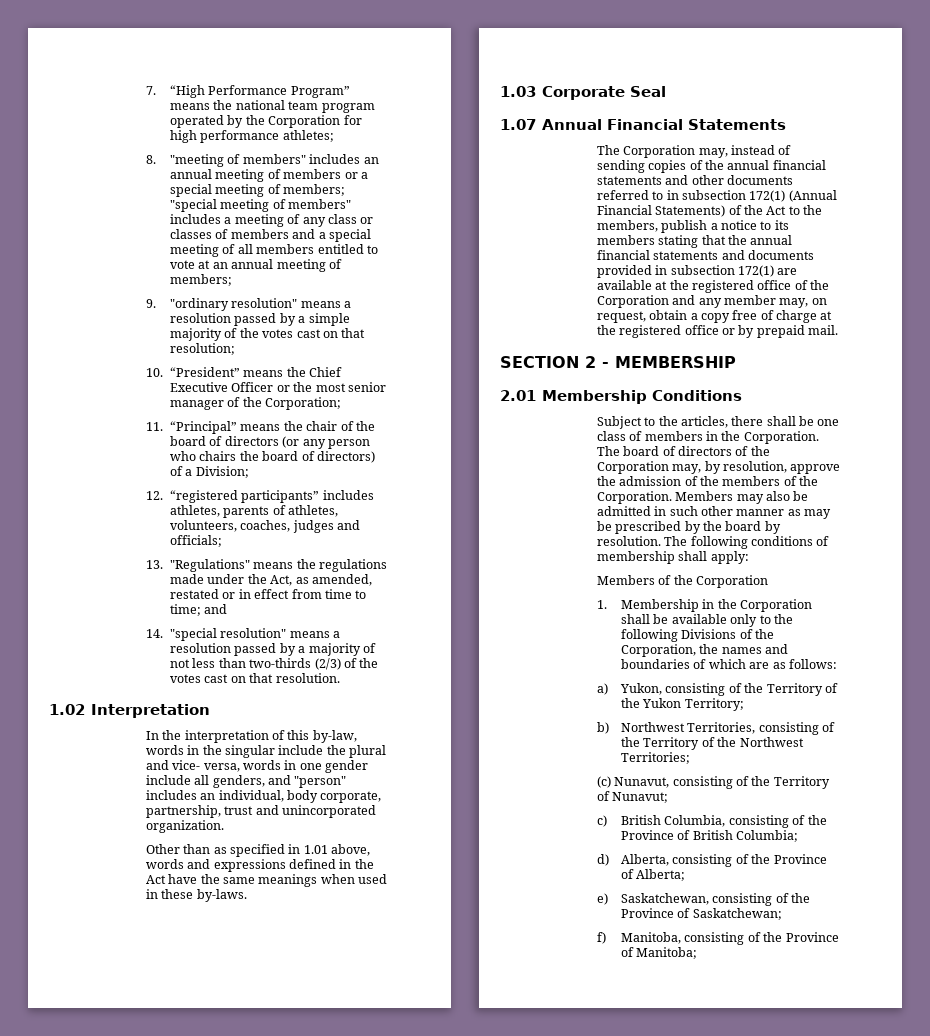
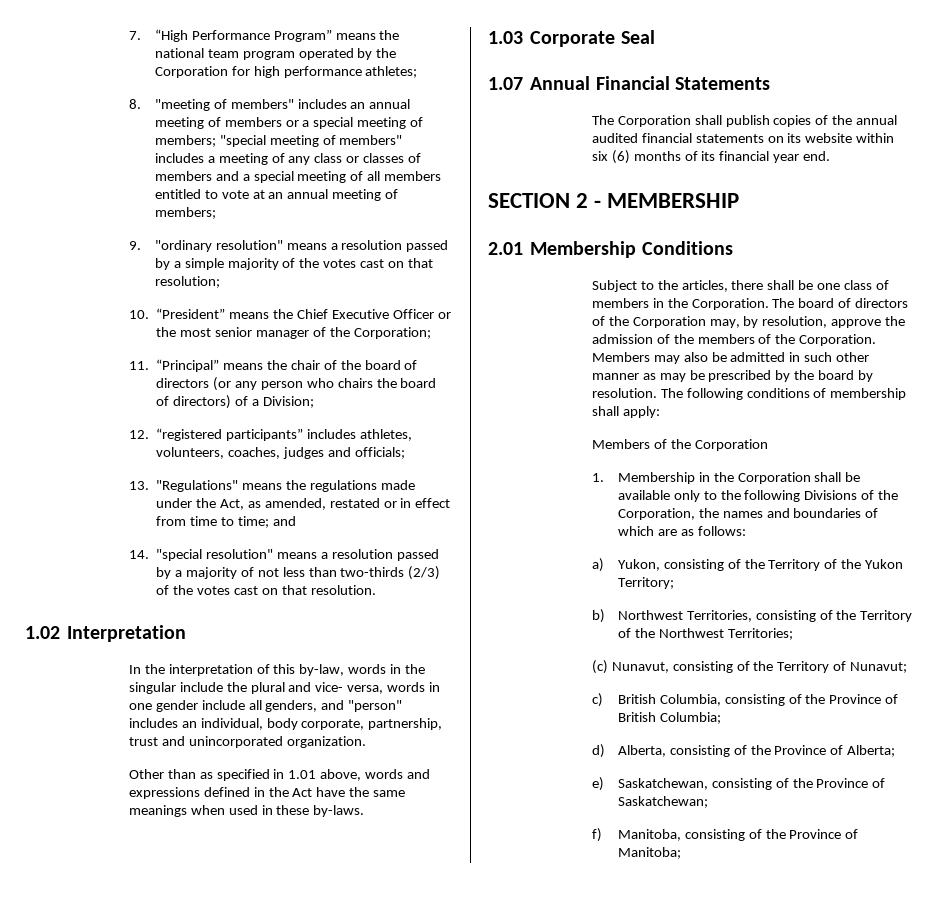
[223,505,339,518] parents of athletes, -> (412, 435) none
[698,145,792,158] [596,160,645,173] may, instead of sending -> [694,115,770,127] shall publish
[772,160,826,170] [596,175,793,185] [596,190,837,202] [596,205,823,217] [596,220,789,233] [596,235,793,248] [596,250,814,260] [596,265,798,278] [596,280,830,293] [596,295,827,308] [596,310,833,323] [596,325,839,338] financial statements and other documents referred to in subsection 172(1) (Annual Financial Statements) of the Act to the members, publish a notice to its members stating that the annual financial statements and documents provided in subsection 172(1) are available at the registered office of the Corporation and any member may, on request, obtain a copy free of charge at the registered office or by prepaid mail. -> [591,133,895,143] [591,150,831,164] audited financial statements on its website within six (6) months of its financial year end.

